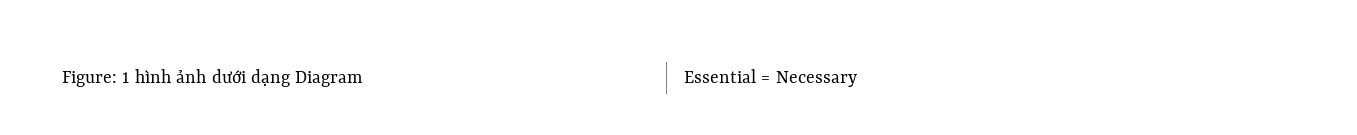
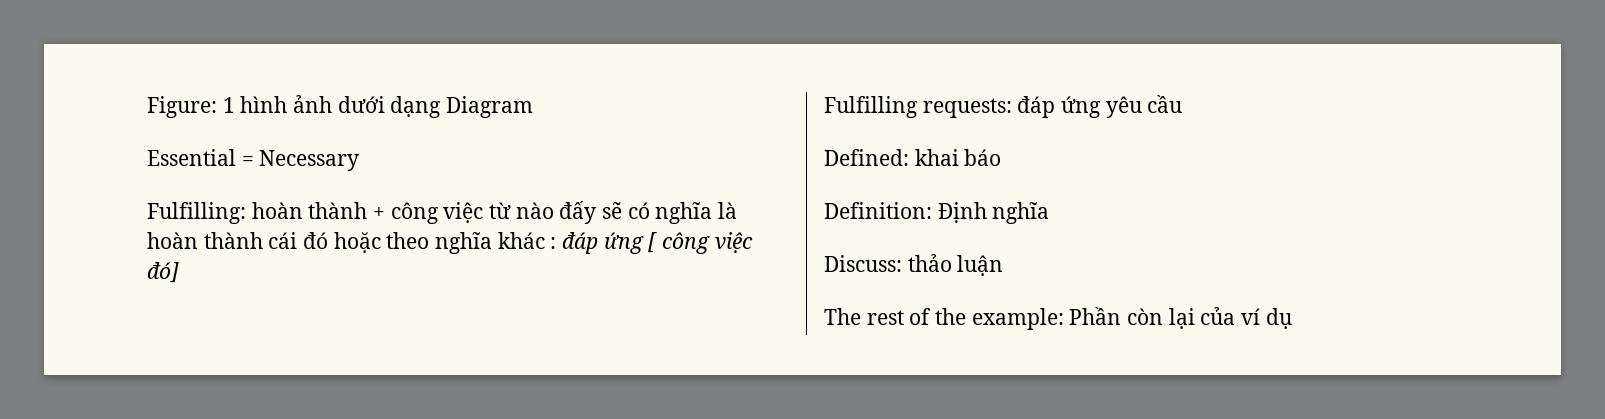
(857, 79) none -> [147,201,738,224] [147,232,753,254] [147,262,179,283] [824,95,1183,118] [824,149,1002,166] [824,202,1050,224] [824,254,1004,276] [824,307,1292,330] // Fulfilling: hoàn thành + công việc từ nào đấy sẽ có nghĩa là hoàn thành cái đó hoặc theo nghĩa khác : đáp ứng [ công việc đó] // Fulfilling requests: đáp ứng yêu cầu // Defined: khai báo // Definition: Định nghĩa // Discuss: thảo luận // The rest of the example: Phần còn lại của ví dụ

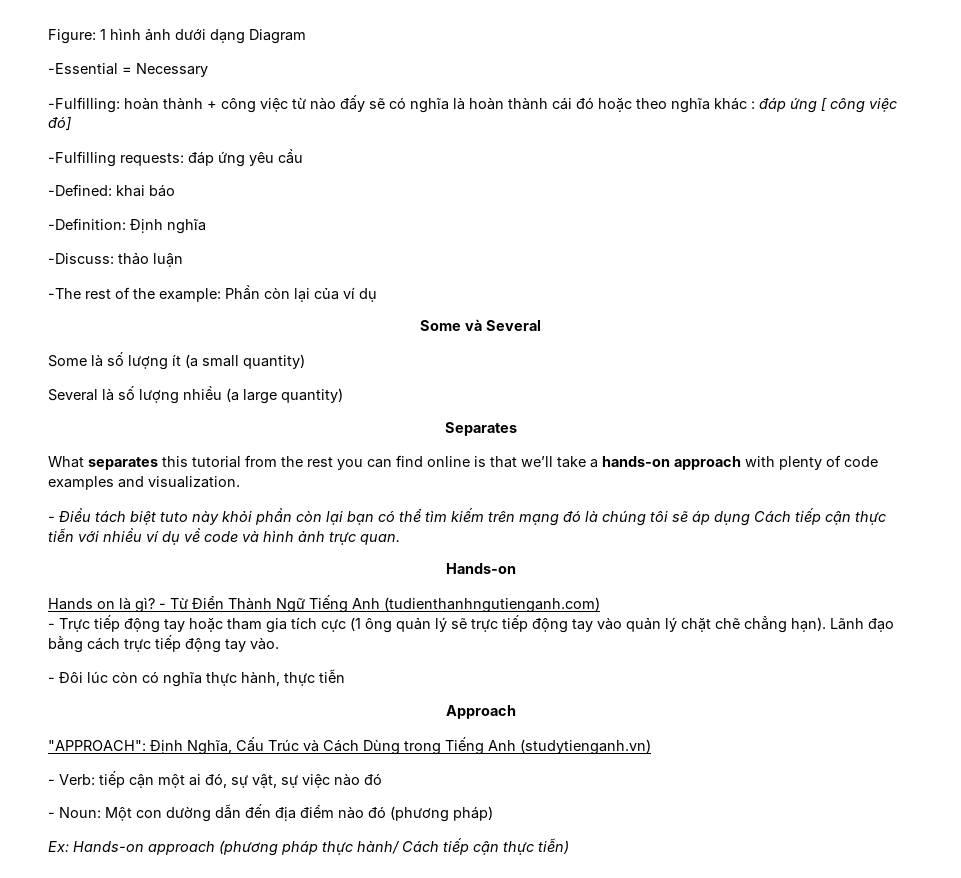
[147,149,236,166] Essential -> [48,63,118,75] -Essential
[147,202,246,224] Fulfilling: -> [48,97,120,113] -Fulfilling:
[824,96,918,118] Fulfilling -> [48,151,116,167] -Fulfilling
[824,149,909,166] Defined: -> [48,184,112,196] -Defined:
[824,202,932,219] Definition: -> [48,218,126,230] -Definition:
[824,255,902,272] Discuss: -> [48,253,114,264] -Discuss:
[824,308,861,325] The -> [48,288,81,299] -The
(1292, 318) none -> [420,319,541,331] [48,352,305,370] [48,386,343,404] [444,422,517,436] [48,455,878,470] [48,476,240,490] [48,508,886,526] [48,528,400,545] [445,563,516,574] [48,595,600,613] [48,615,894,633] [48,635,279,653] [48,669,345,687] [445,705,516,719] [48,737,651,755] [48,771,382,788] [48,804,493,822] [48,838,569,856] // Some và Several // Some là số lượng ít (a small quantity) // Several là số lượng nhiều (a large quantity) // Separates // What separates this tutorial from the rest you can find online is that we’ll take a hands-on approach with plenty of code examples and visualization. // - Điều tách biệt tuto này khỏi phần còn lại bạn có thể tìm kiếm trên mạng đó là chúng tôi sẽ áp dụng Cách tiếp cận thực tiễn với nhiều ví dụ về code và hình ảnh trực quan. // Hands-on // Hands on là gì? - Từ Điển Thành Ngữ Tiếng Anh (tudienthanhngutienganh.com) // - Trực tiếp động tay hoặc tham gia tích cực (1 ông quản lý sẽ trực tiếp động tay vào quản lý chặt chẽ chẳng hạn). Lãnh đạo bằng cách trực tiếp động tay vào. // - Đôi lúc còn có nghĩa thực hành, thực tiễn // Approach // "APPROACH": Định Nghĩa, Cấu Trúc và Cách Dùng trong Tiếng Anh (studytienganh.vn) // - Verb: tiếp cận một ai đó, sự vật, sự việc nào đó // - Noun: Một con dường dẫn đến địa điểm nào đó (phương pháp) // Ex: Hands-on approach (phương pháp thực hành/ Cách tiếp cận thực tiễn)

